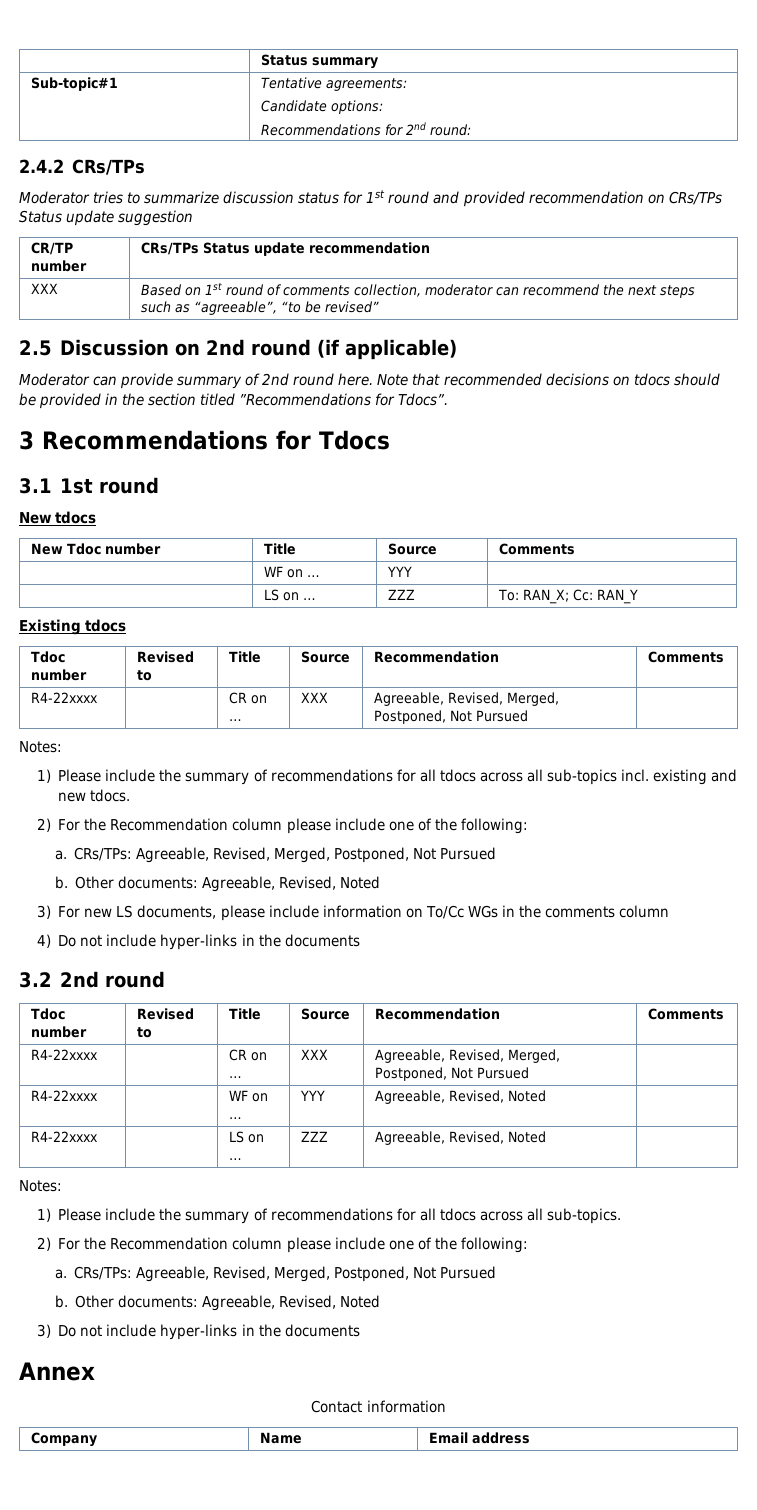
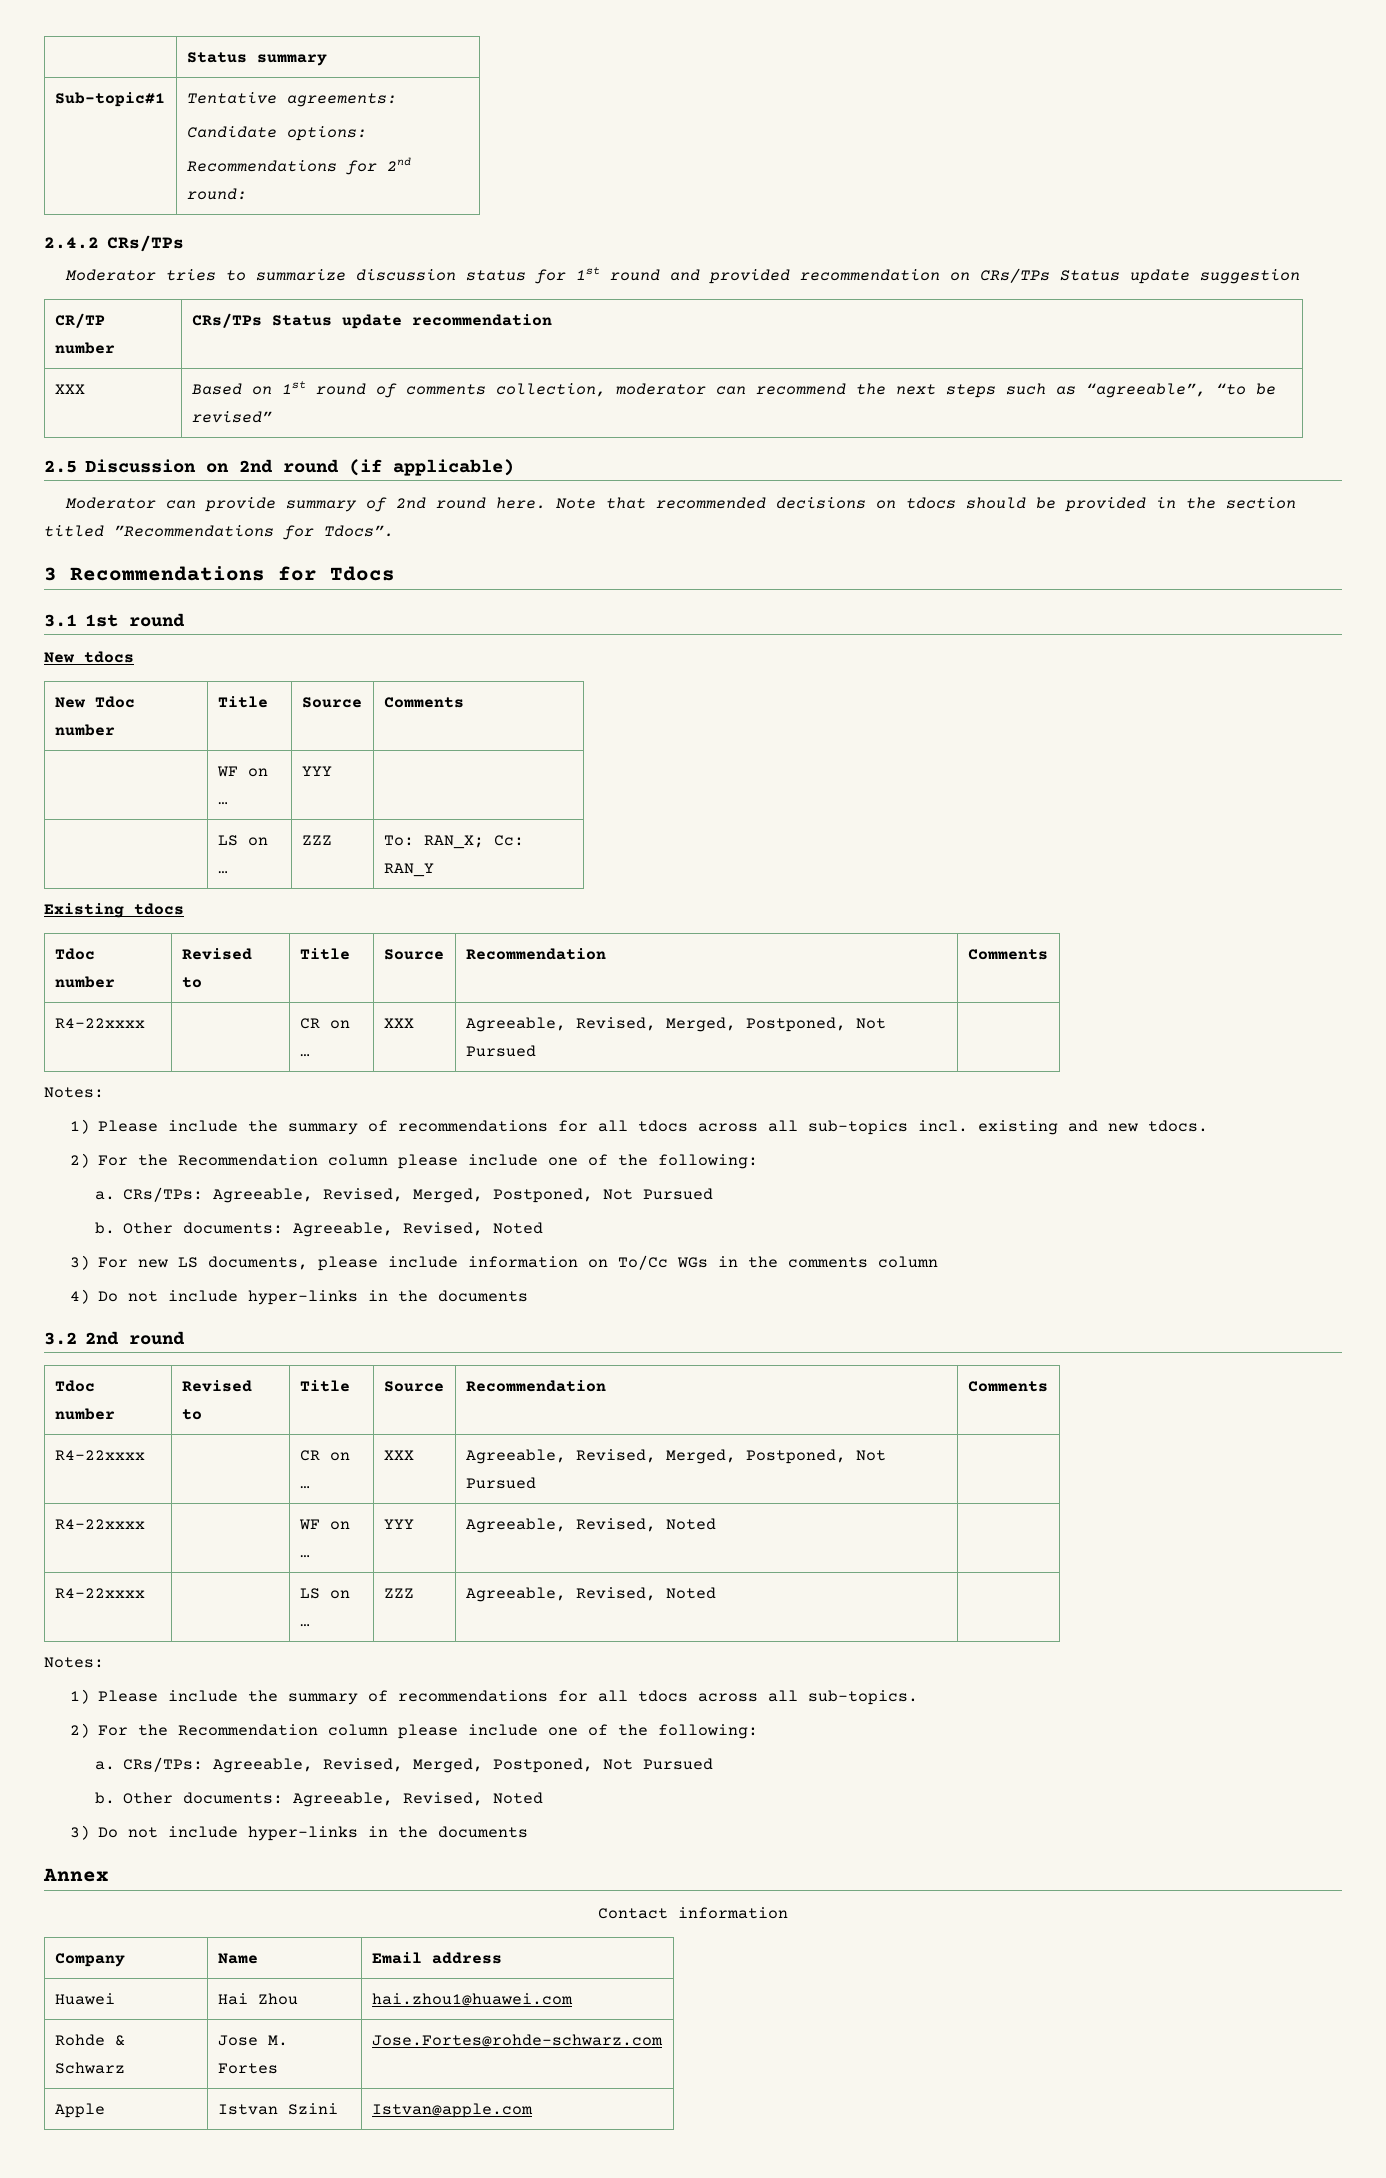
(530, 1438) none -> [54,1993,115,2005] [217,1993,298,2005] [371,1993,573,2006] [54,2034,125,2046] [54,2062,125,2074] [217,2035,288,2046] [217,2063,278,2074] [371,2034,663,2047] [54,2103,105,2118] [217,2103,338,2115] [371,2103,533,2118] // Huawei | Hai Zhou | hai.zhou1@huawei.com // Rohde & Schwarz | Jose M. Fortes | Jose.Fortes@rohde-schwarz.com // Apple | Istvan Szini | Istvan@apple.com

